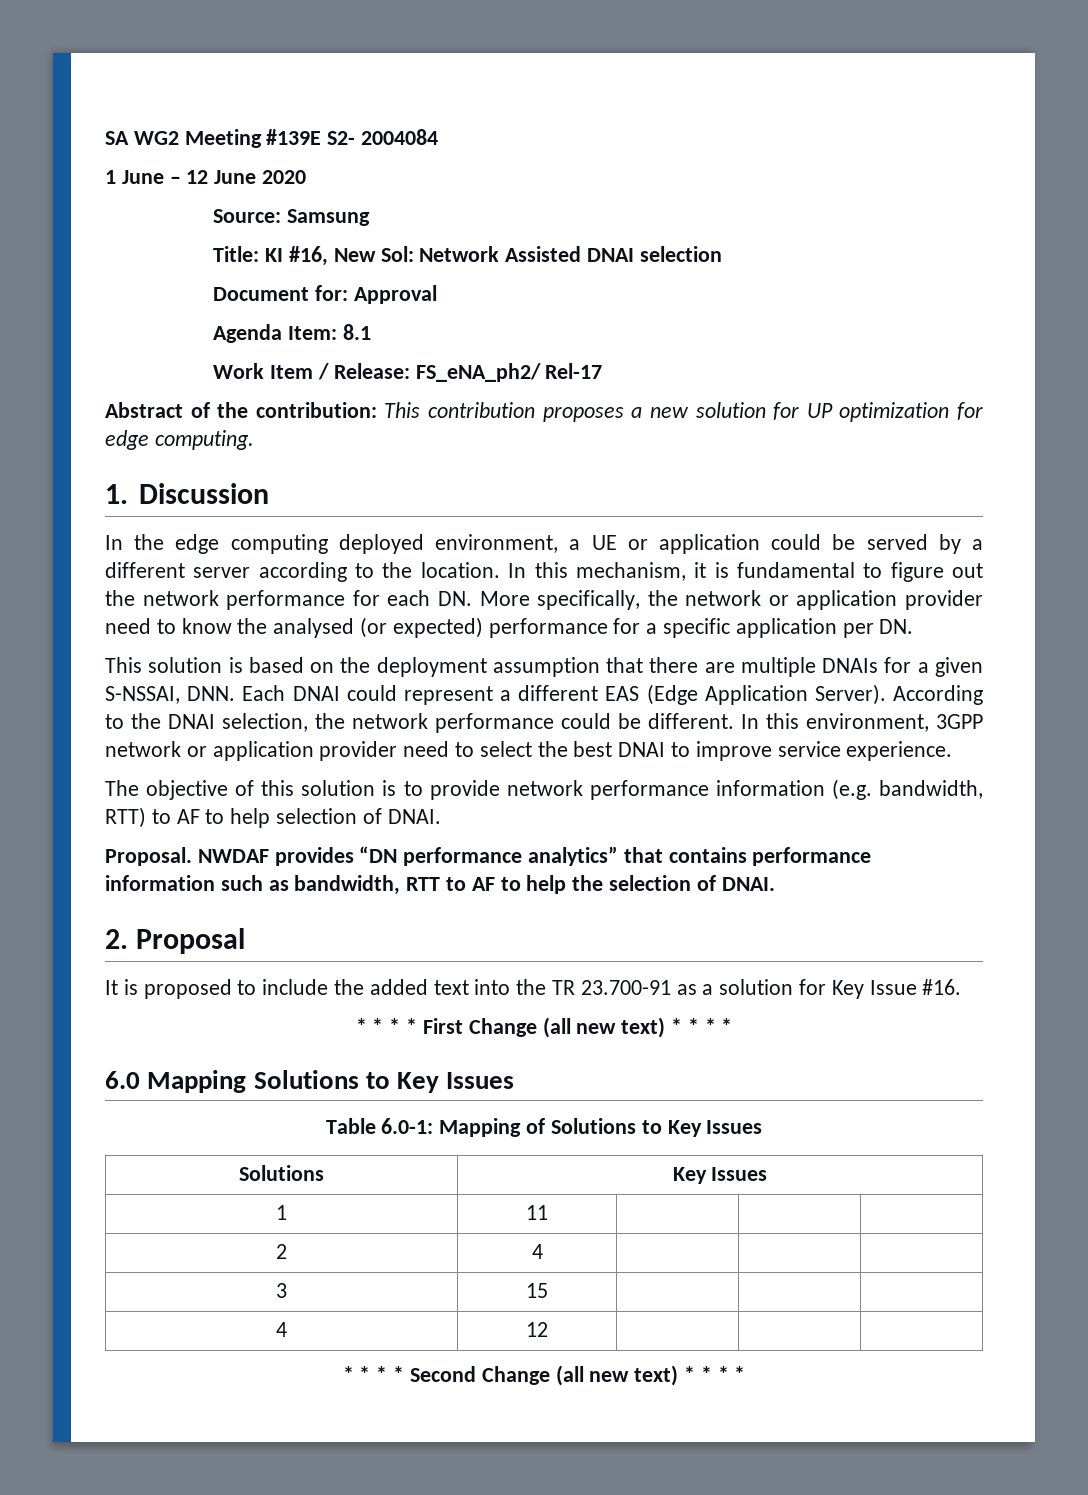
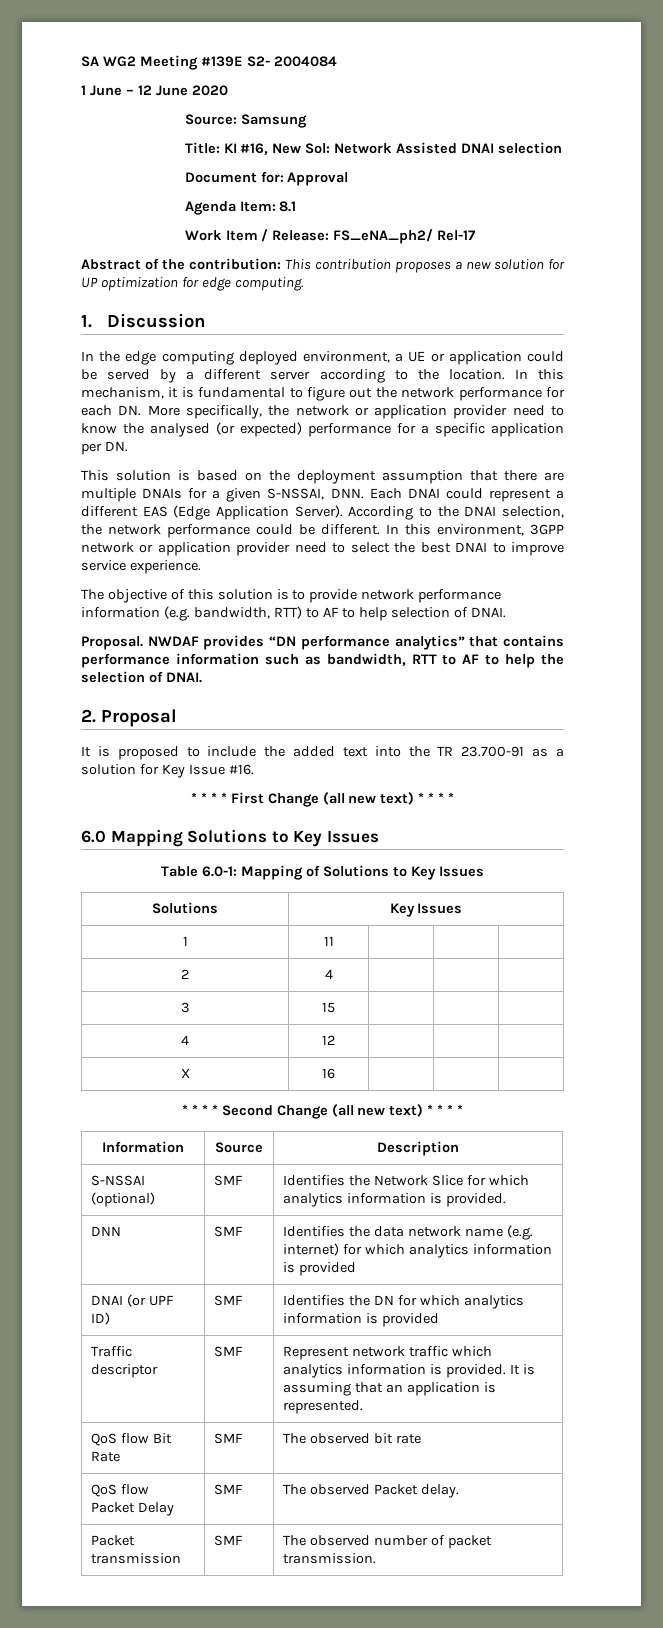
(548, 1329) none -> [180,1068,190,1078] [322,1068,335,1079] // X | 16 | | |
(746, 1374) none -> [102,1141,184,1153] [215,1142,263,1153] [377,1141,460,1156] [90,1175,145,1186] [90,1192,155,1207] [213,1175,243,1186] [282,1175,529,1186] [282,1193,506,1207] [90,1226,121,1236] [213,1226,243,1237] [282,1225,533,1240] [282,1243,552,1258] [282,1262,356,1276] [90,1294,174,1307] [90,1312,110,1325] [213,1295,243,1306] [282,1295,524,1309] [282,1313,439,1327] [90,1346,132,1357] [90,1364,158,1378] [213,1346,243,1357] [282,1346,492,1360] [282,1364,535,1378] [282,1382,496,1396] [282,1400,363,1414] [90,1433,172,1446] [90,1451,120,1462] [213,1433,243,1444] [282,1433,421,1444] [90,1484,149,1497] [90,1502,174,1516] [213,1484,243,1495] [282,1484,459,1498] [90,1535,135,1546] [90,1553,181,1564] [213,1535,243,1546] [282,1535,492,1549] [282,1553,376,1564] // Information | Source | Description // S-NSSAI (optional) | SMF | Identifies the Network Slice for which analytics information is provided. // DNN | SMF | Identifies the data network name (e.g. internet) for which analytics information is provided // DNAI (or UPF ID) | SMF | Identifies the DN for which analytics information is provided // Traffic descriptor | SMF | Represent network traffic which analytics information is provided. It is assuming that an application is represented. // QoS flow Bit Rate | SMF | The observed bit rate // QoS flow Packet Delay | SMF | The observed Packet delay. // Packet transmission | SMF | The observed number of packet transmission.

